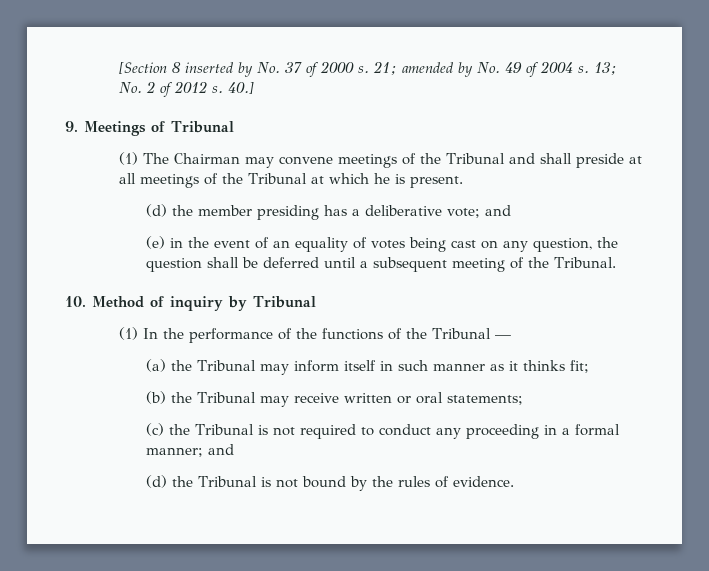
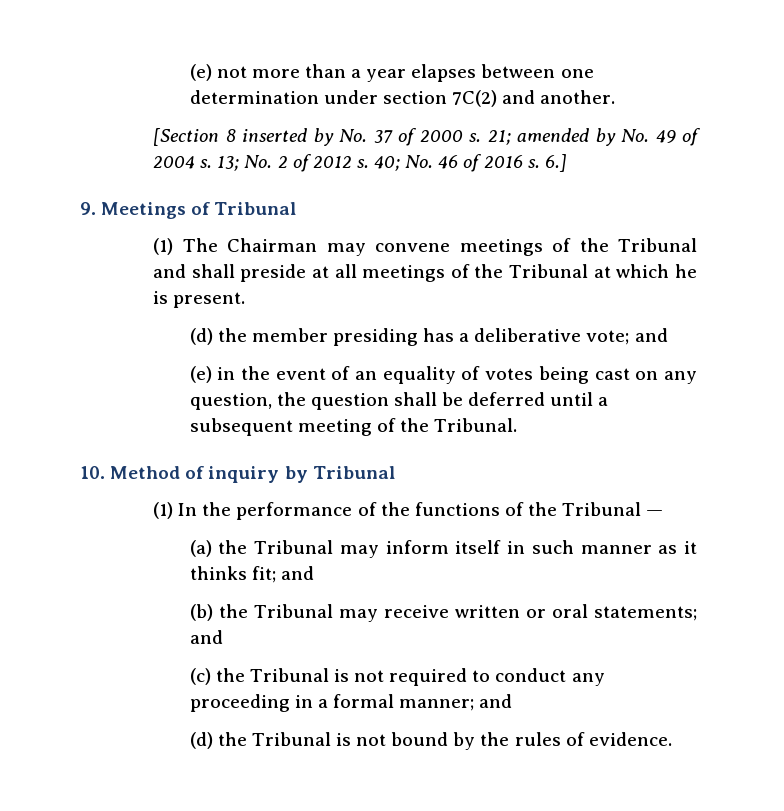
(118, 68) none -> [189,64,594,82] [189,90,616,107] (e) not more than a year elapses between one determination under section 7C(2) and another. //
[227,82,254,94] 40.] -> [374,154,567,172] 40; No. 46 of 2016 s. 6.]
(589, 366) none -> [280,566,314,580] and
(523, 400) none -> [189,630,223,644] and

